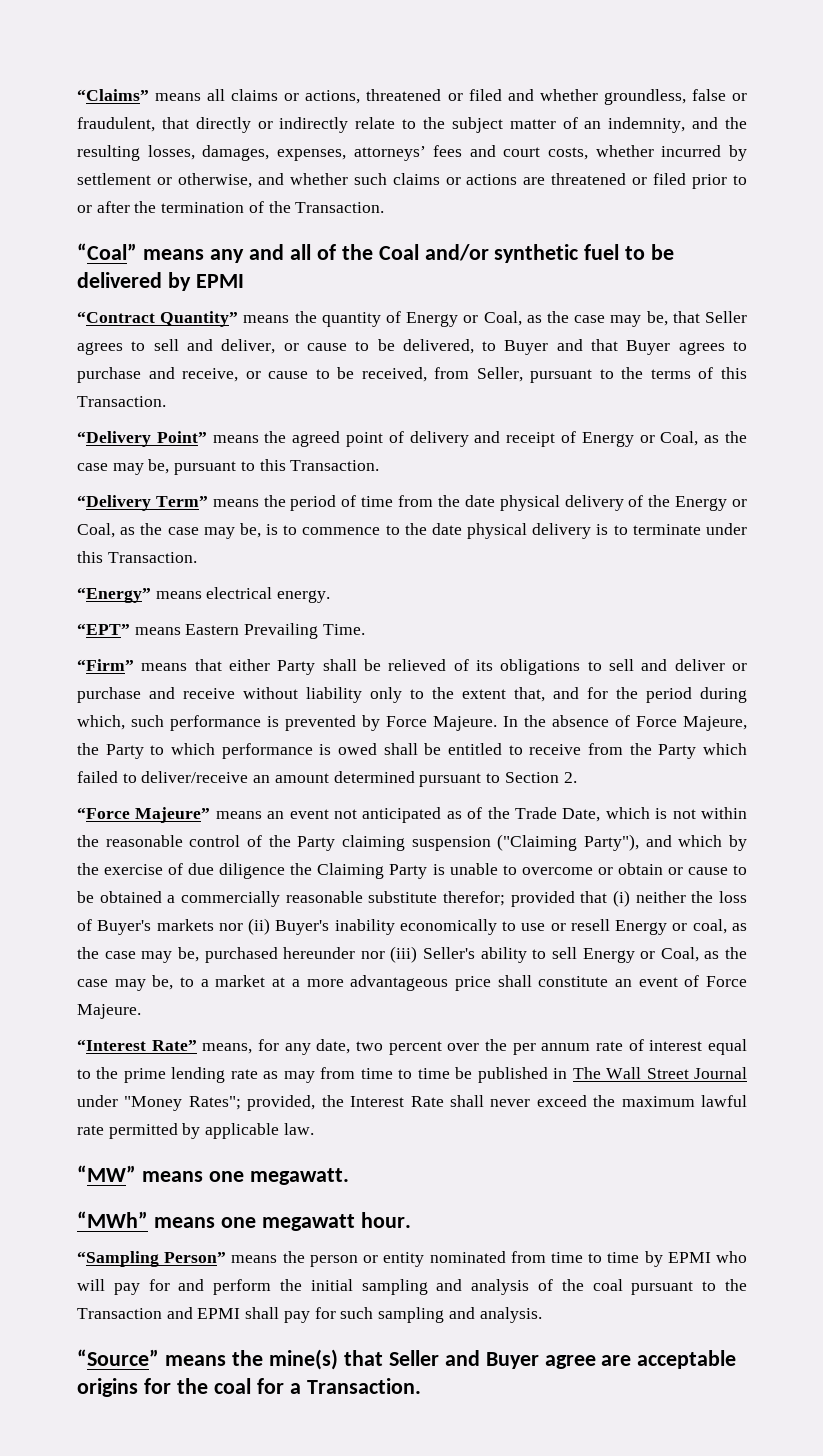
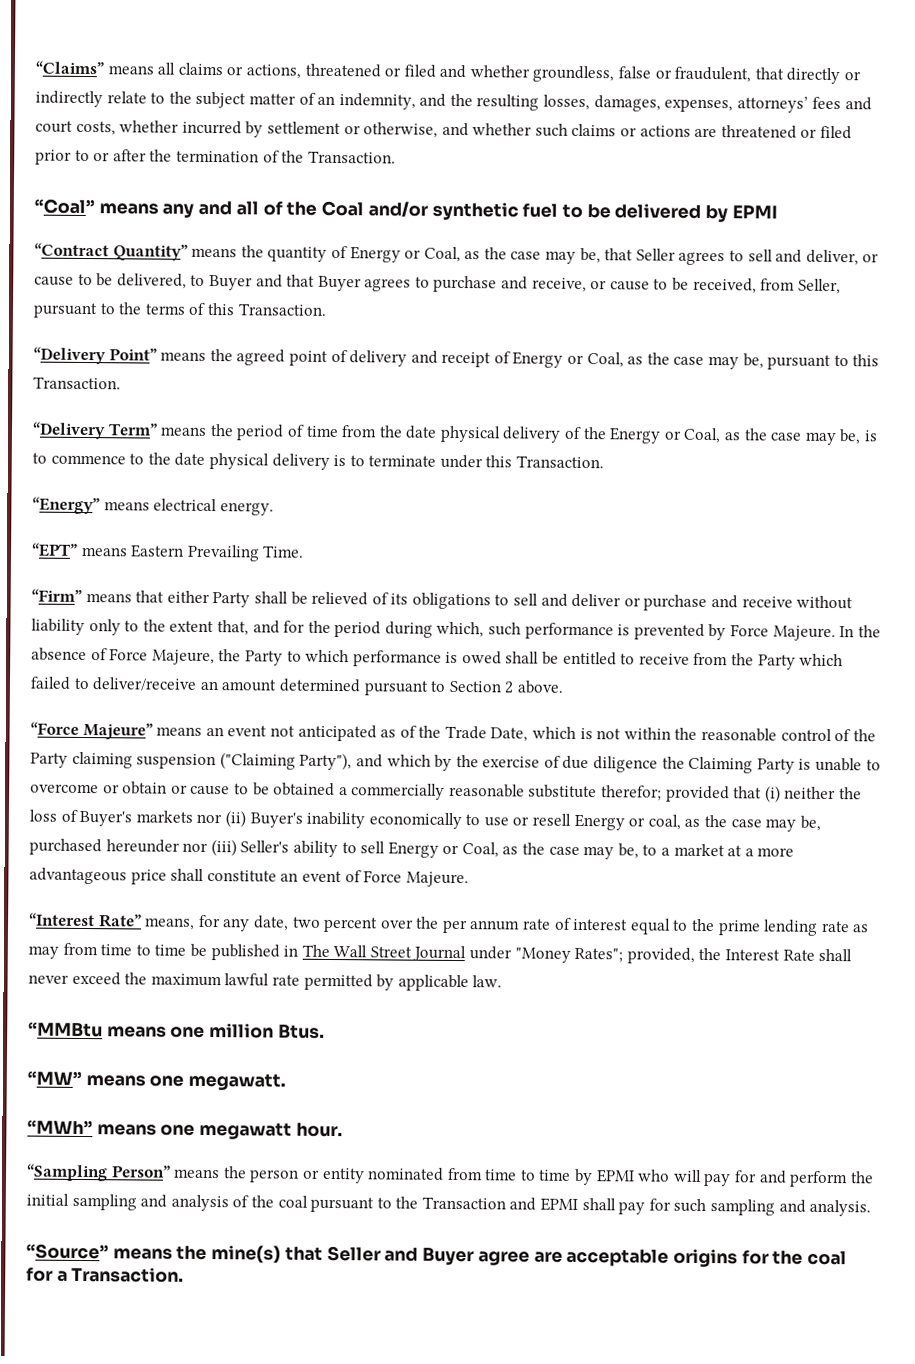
[563,772,577,783] 2. -> [504,680,564,694] 2 above.
(314, 1129) none -> [28,1022,325,1039] // “MMBtu means one million Btus.

